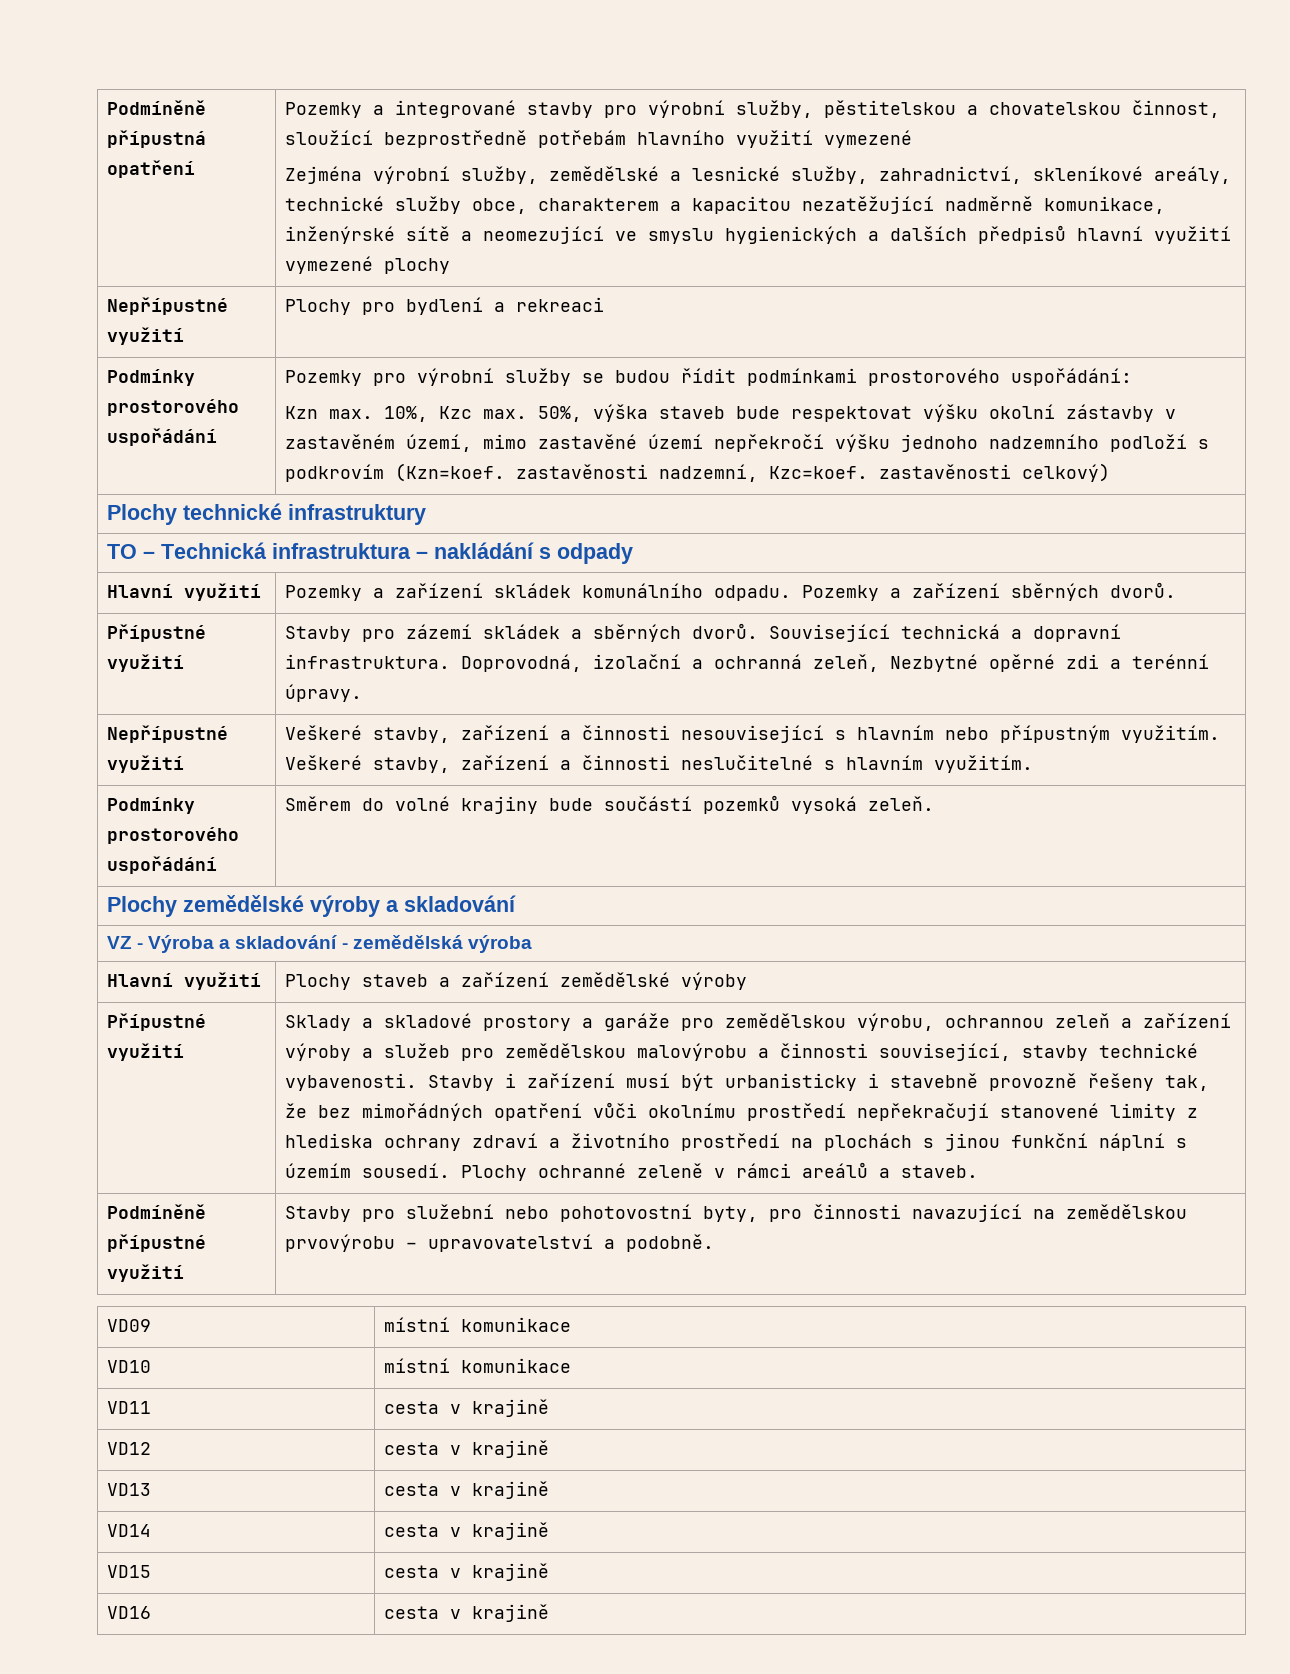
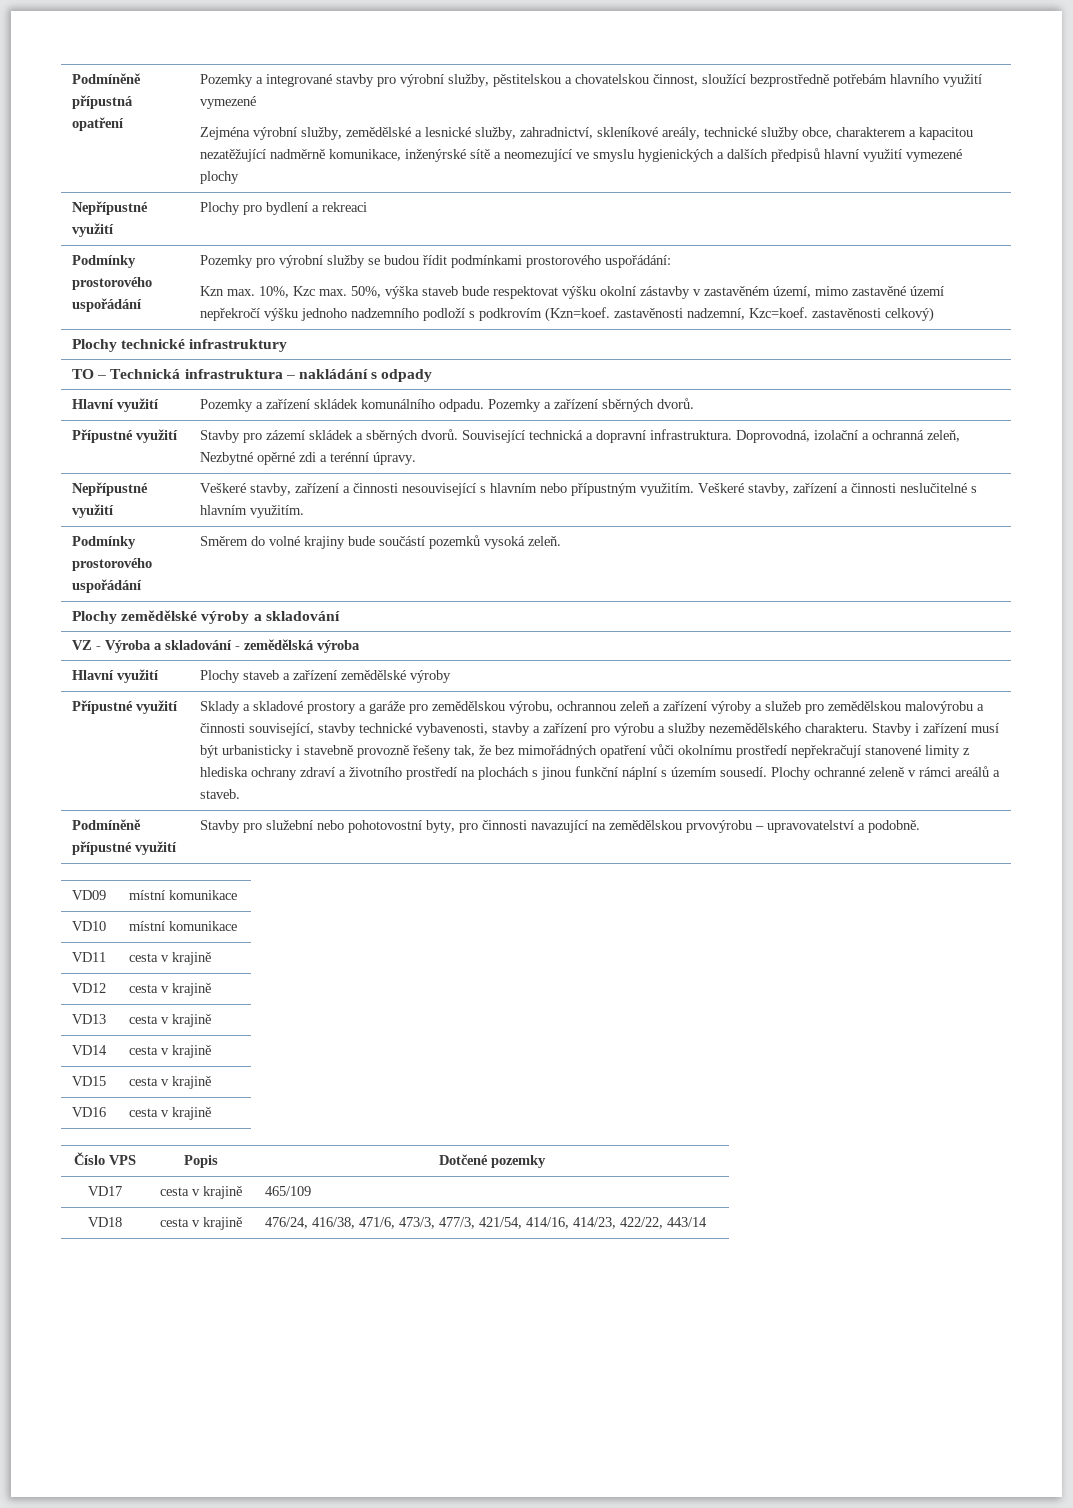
[284,1073,417,1091] vybavenosti. -> [416,723,869,736] vybavenosti, stavby a zařízení pro výrobu a služby nezemědělského charakteru.
(549, 1613) none -> [73,1152,136,1165] [184,1155,218,1168] [438,1154,546,1168] [87,1186,122,1196] [160,1186,242,1199] [265,1186,312,1196] [87,1217,122,1227] [160,1217,242,1230] [265,1217,708,1229] // Číslo VPS | Popis | Dotčené pozemky // VD17 | cesta v krajině | 465/109 // VD18 | cesta v krajině | 476/24, 416/38, 471/6, 473/3, 477/3, 421/54, 414/16, 414/23, 422/22, 443/14

